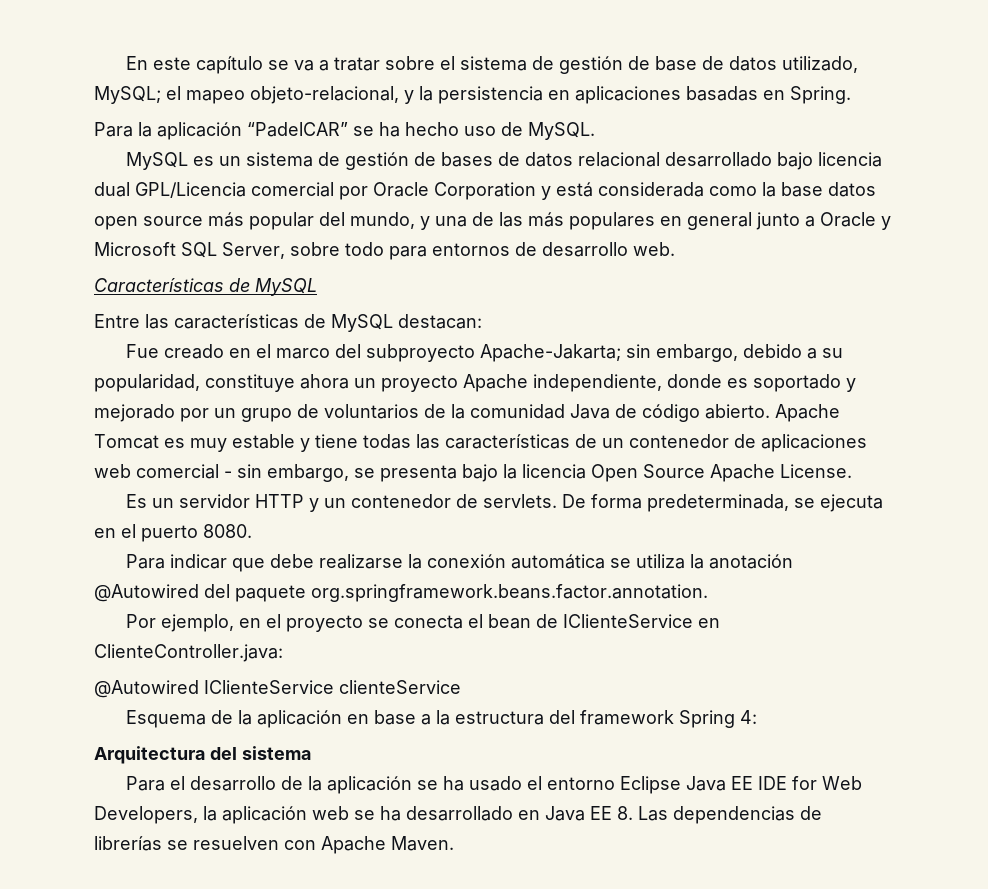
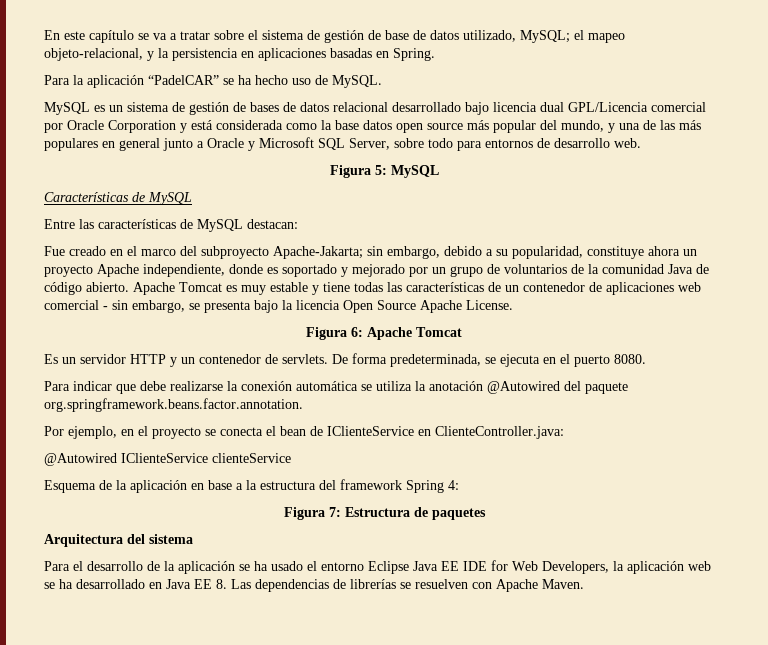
(675, 249) none -> [329,165,439,178] // Figura 5: MySQL
(852, 471) none -> [306,327,462,340] // Figura 6: Apache Tomcat
(757, 717) none -> [283,507,486,520] // Figura 7: Estructura de paquetes

